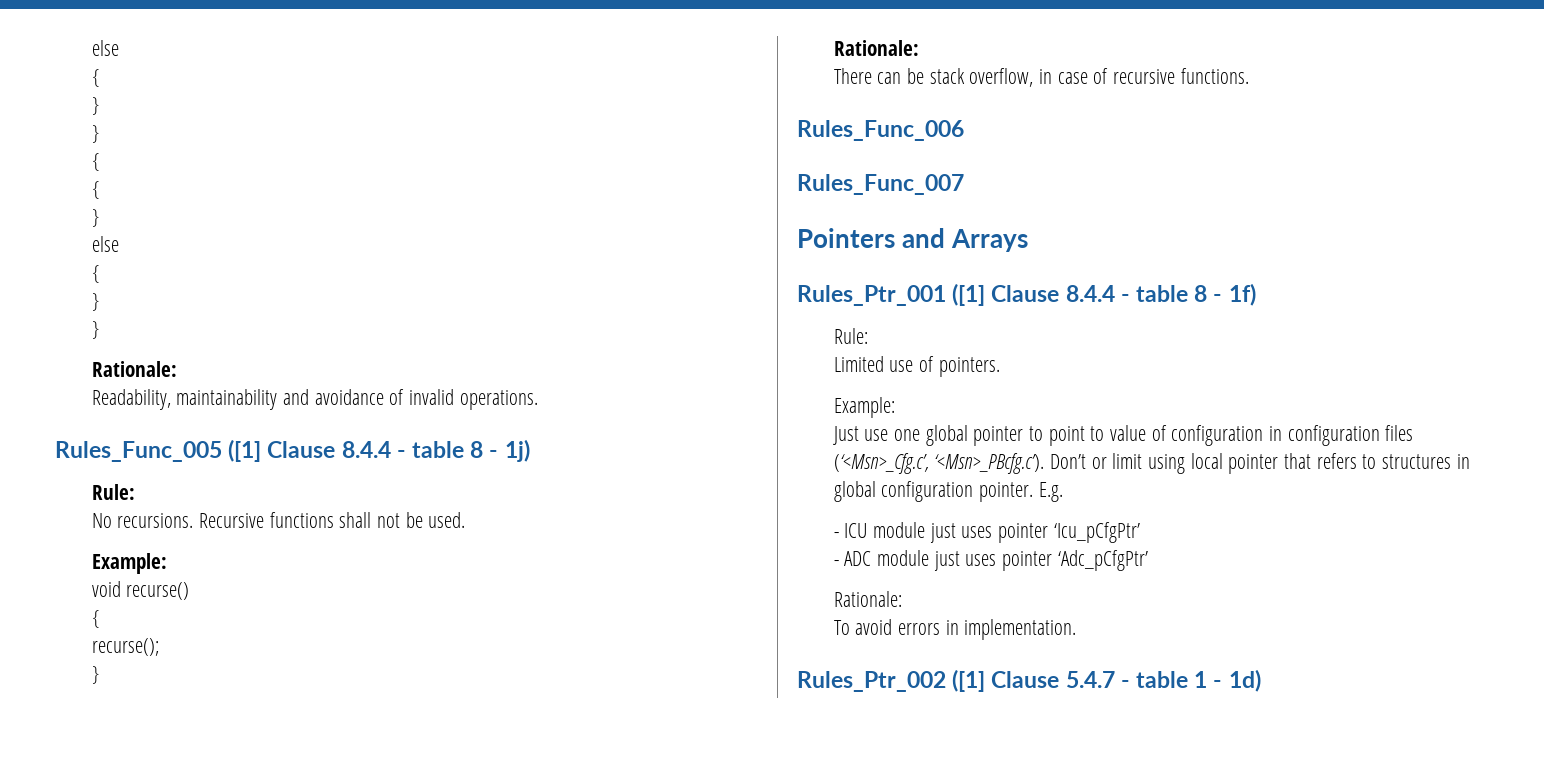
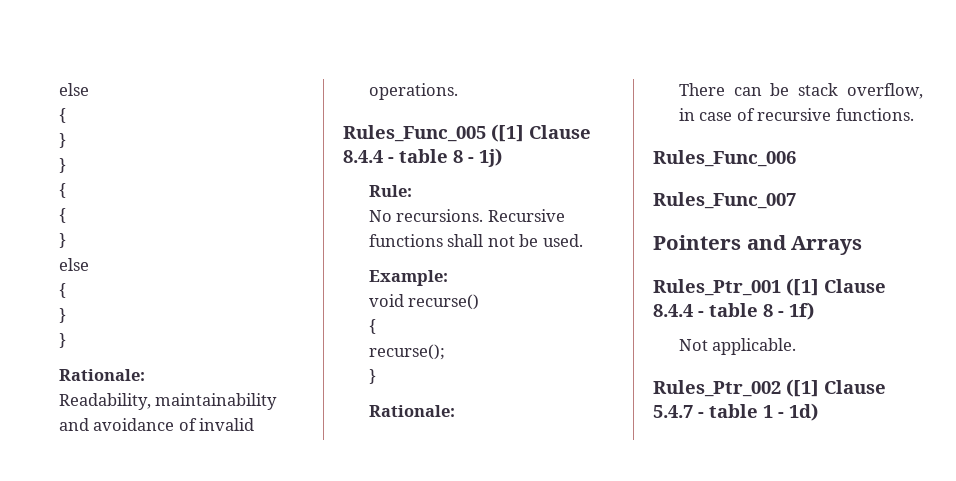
[833,328,868,344] [833,356,1000,377] [833,397,895,418] [832,425,1414,446] [833,453,1470,474] [833,481,1063,502] [833,522,1140,543] [833,550,1148,571] [833,591,902,607] [833,619,1077,640] Rule: // Limited use of pointers. // Example: // Just use one global pointer to point to value of configuration in configuration files (‘<Msn>_Cfg.c’, ‘<Msn>_PBcfg.c’). Don’t or limit using local pointer that refers to structures in global configuration pointer. E.g. // - ICU module just uses pointer ‘Icu_pCfgPtr’ // - ADC module just uses pointer ‘Adc_pCfgPtr’ // Rationale: // To avoid errors in implementation. -> [678,338,797,355] Not applicable.

